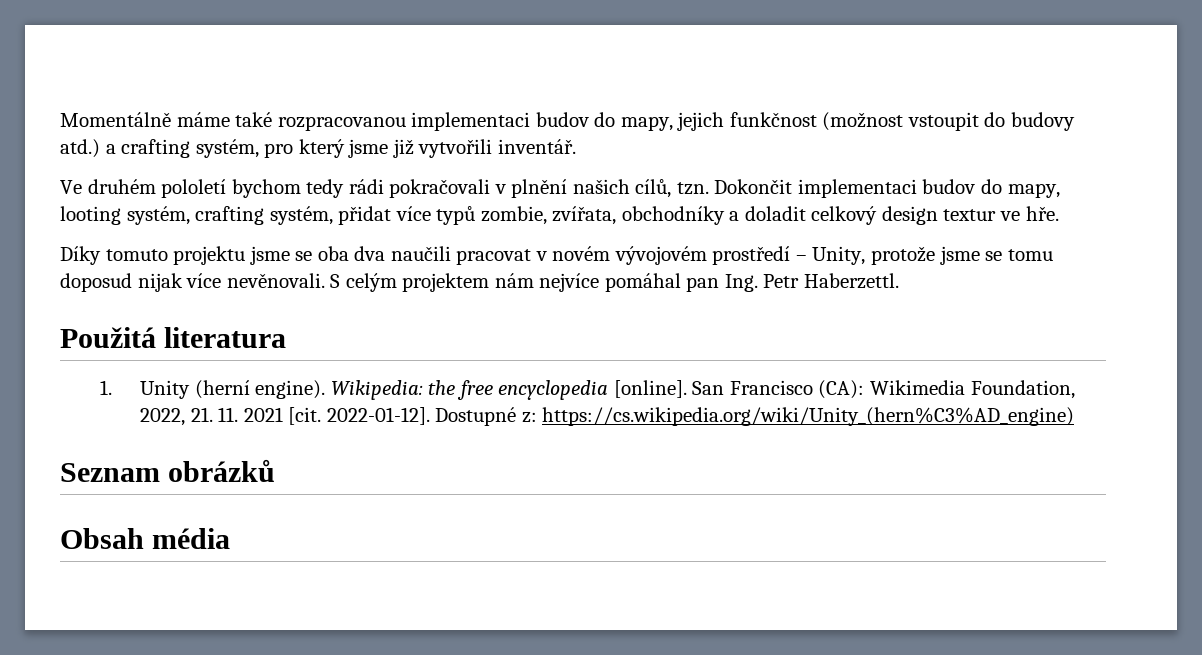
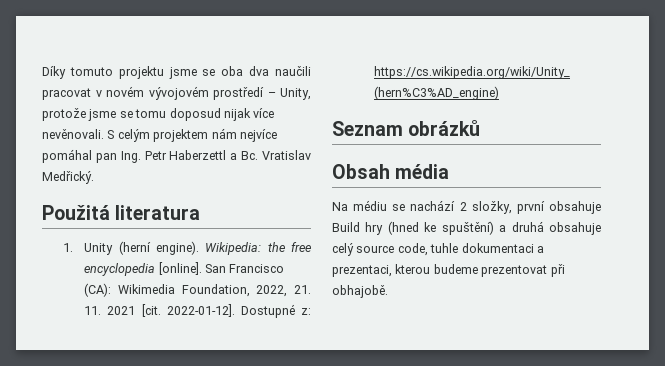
[60,112,1075,131] [60,139,576,158] [60,179,1060,198] [60,206,1059,225] Momentálně máme také rozpracovanou implementaci budov do mapy, jejich funkčnost (možnost vstoupit do budovy atd.) a crafting systém, pro který jsme již vytvořili inventář. // Ve druhém pololetí bychom tedy rádi pokračovali v plnění našich cílů, tzn. Dokončit implementaci budov do mapy, looting systém, crafting systém, přidat více typů zombie, zvířata, obchodníky a doladit celkový design textur ve hře. // -> (42, 72) none
[803,273,899,289] Haberzettl. -> [169,150,311,160] [42,171,94,184] Haberzettl a Bc. Vratislav Medřický.
(231, 538) none -> [332,200,601,214] [332,221,601,235] [332,243,544,256] [332,264,565,277] [332,285,388,298] // Na médiu se nachází 2 složky, první obsahuje Build hry (hned ke spuštění) a druhá obsahuje celý source code, tuhle dokumentaci a prezentaci, kterou budeme prezentovat při obhajobě.

